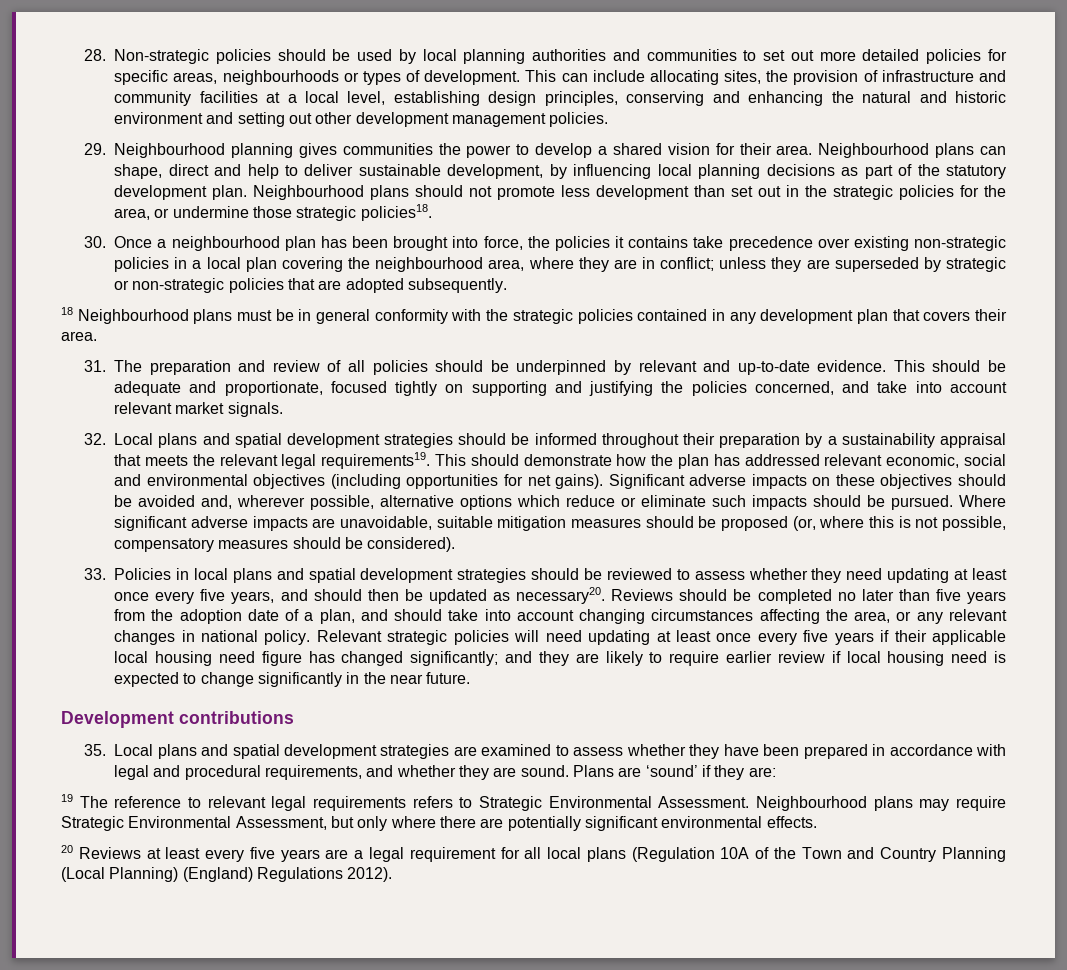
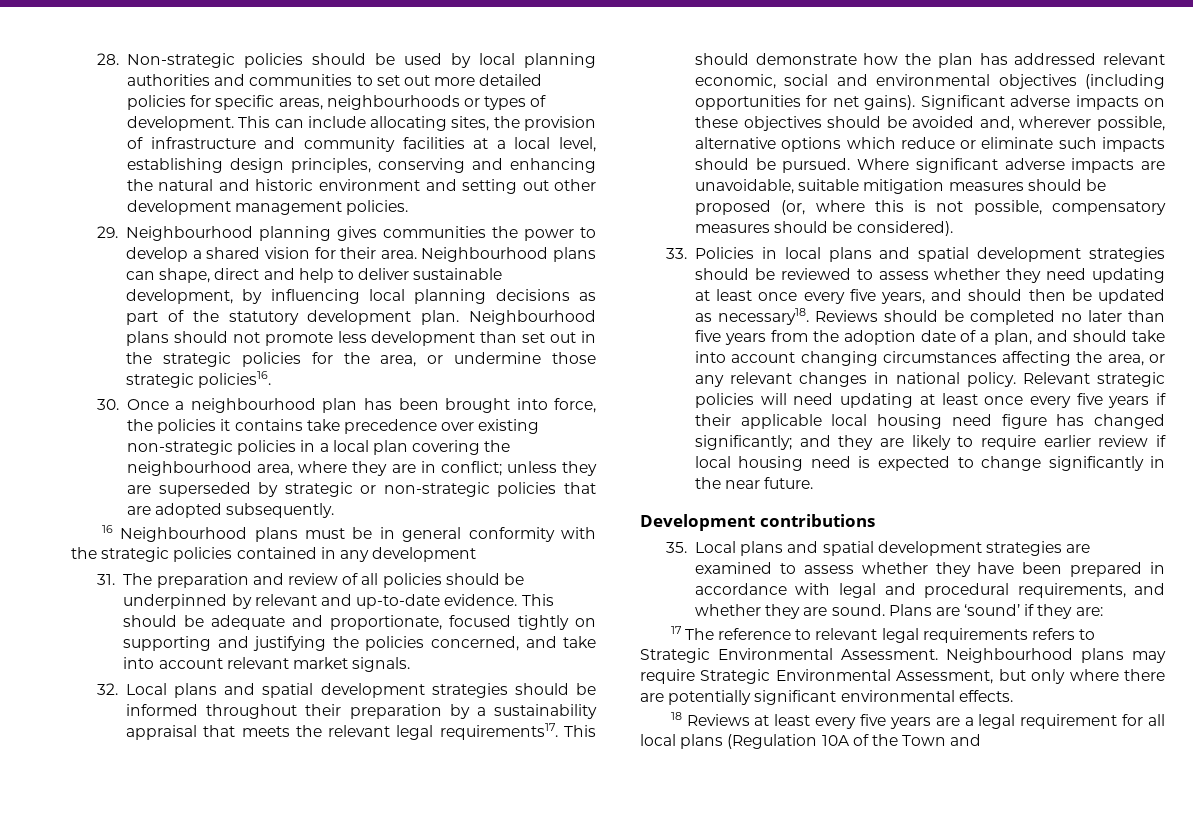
[360,204,432,221] policies18. -> [198,371,272,388] policies16.
[61,307,73,315] 18 -> [101,525,113,533] 16
[856,309,1008,324] [61,331,97,341] plan that covers their area. -> (477, 554) none
[321,452,431,469] requirements19. -> [439,723,558,740] requirements17.
[516,587,606,604] necessary20. -> [717,308,809,325] necessary18.
[61,794,73,802] 19 -> [670,626,681,634] 17
[61,845,73,853] 20 -> [670,712,682,720] 18
[880,847,1006,862] [61,867,393,882] Country Planning (Local Planning) (England) Regulations 2012). -> (982, 740) none

